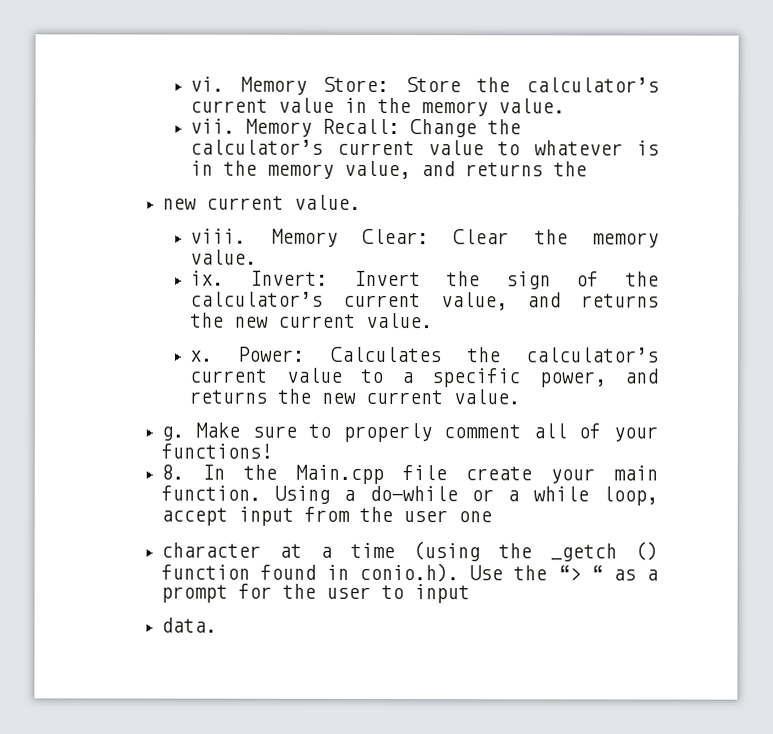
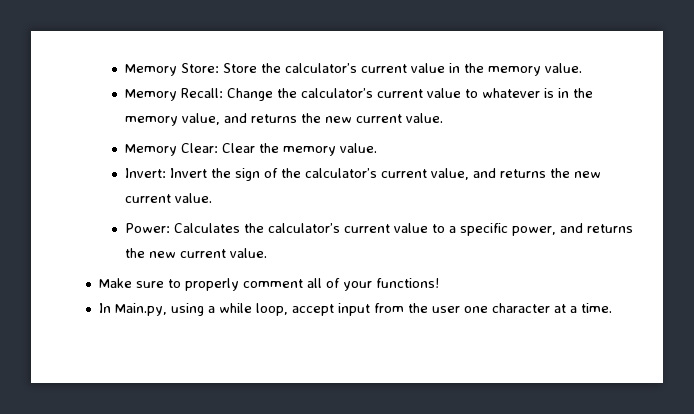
[190,76,225,92] vi. -> (125, 70) none
[190,118,236,134] vii. -> (583, 68) none
[161,194,361,210] [190,228,247,244] // new current value. // viii. -> [325,113,444,123] new current value. //
[190,270,225,286] ix. -> (378, 148) none
[190,350,214,362] x. -> (213, 198) none
[160,426,184,441] g. -> (268, 253) none
[160,464,658,484] [160,485,495,504] 8. In the Main.cpp file create your main function. Using a do-while or -> [99,303,205,316] In Main.py, using
(492, 517) // -> (489, 309) none
[349,541,658,562] [160,562,658,583] [160,583,470,604] [160,617,217,633] time (using the _getch () function found in conio.h). Use the “> “ as a prompt for the user to input // data. -> [581,303,613,313] time.

